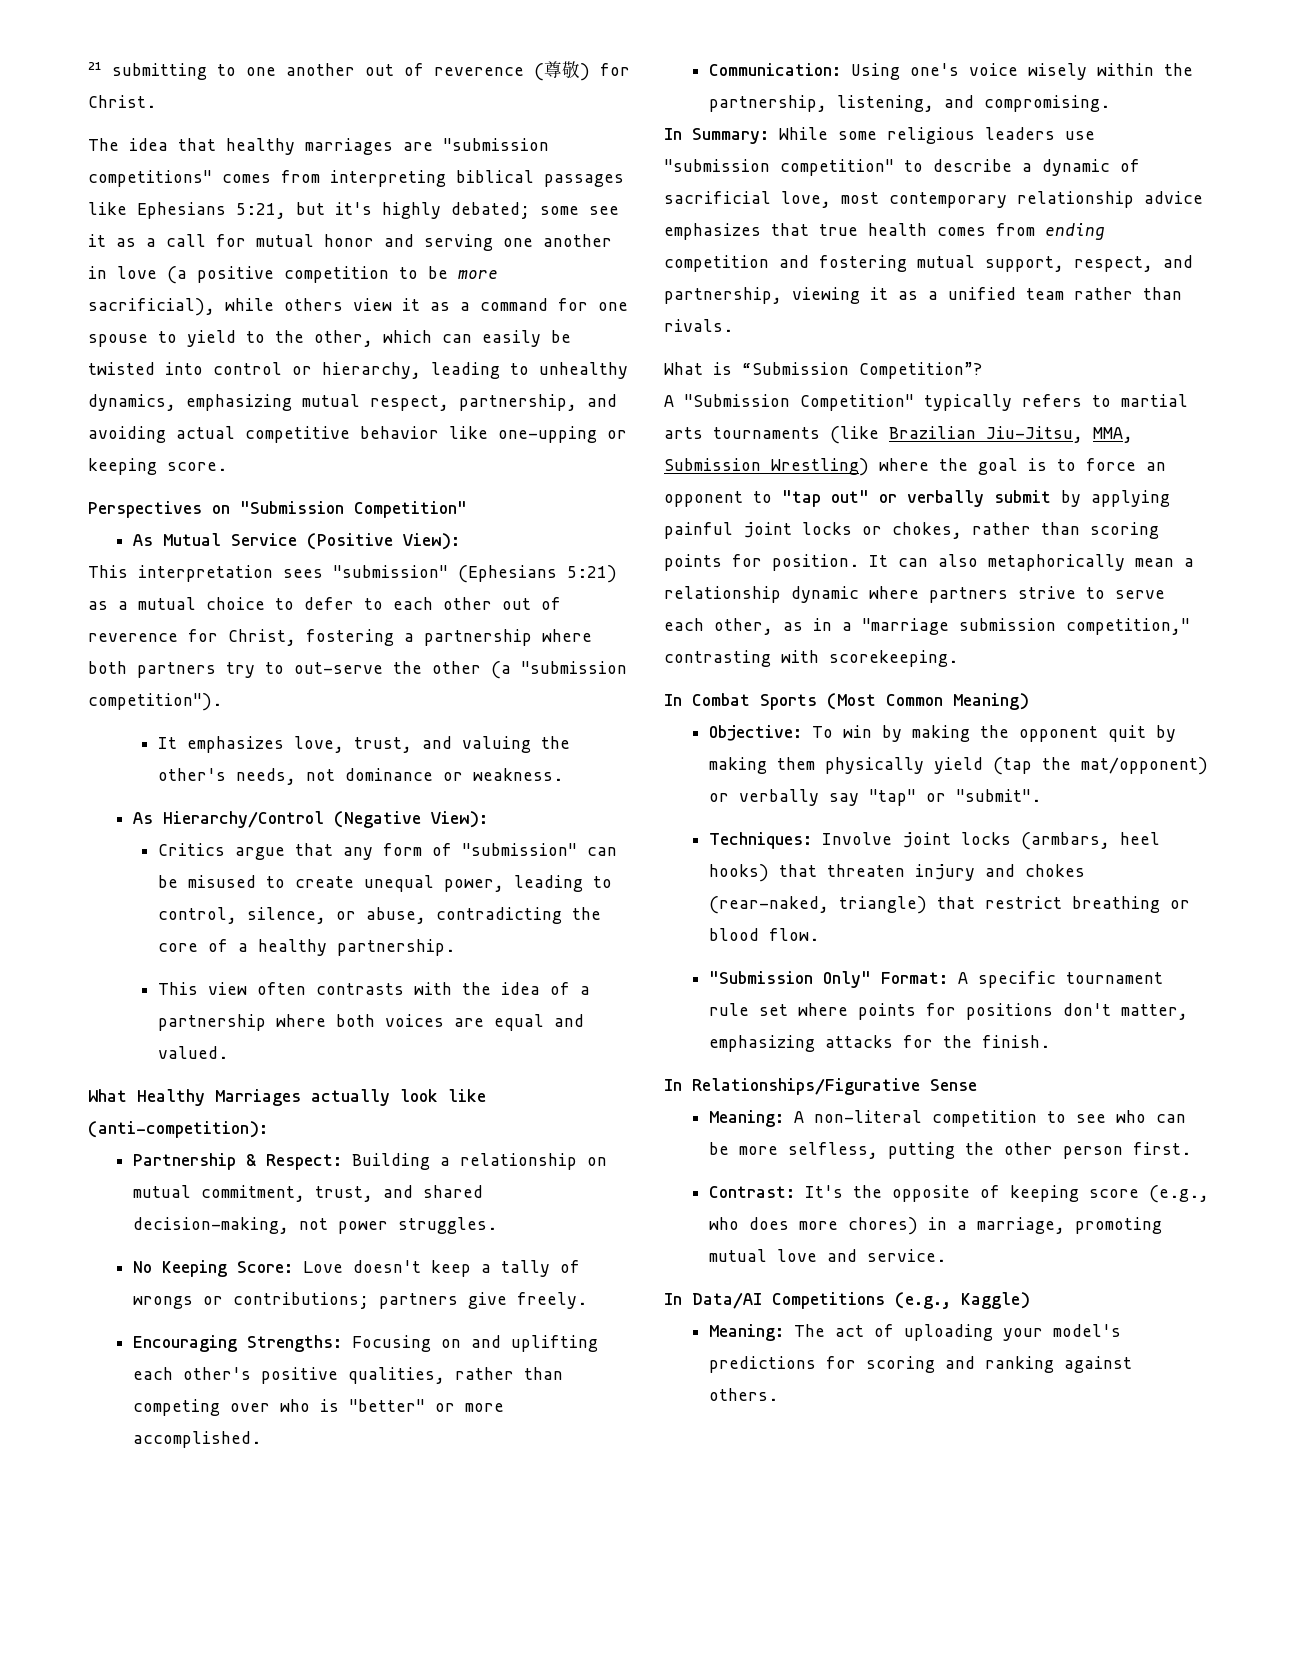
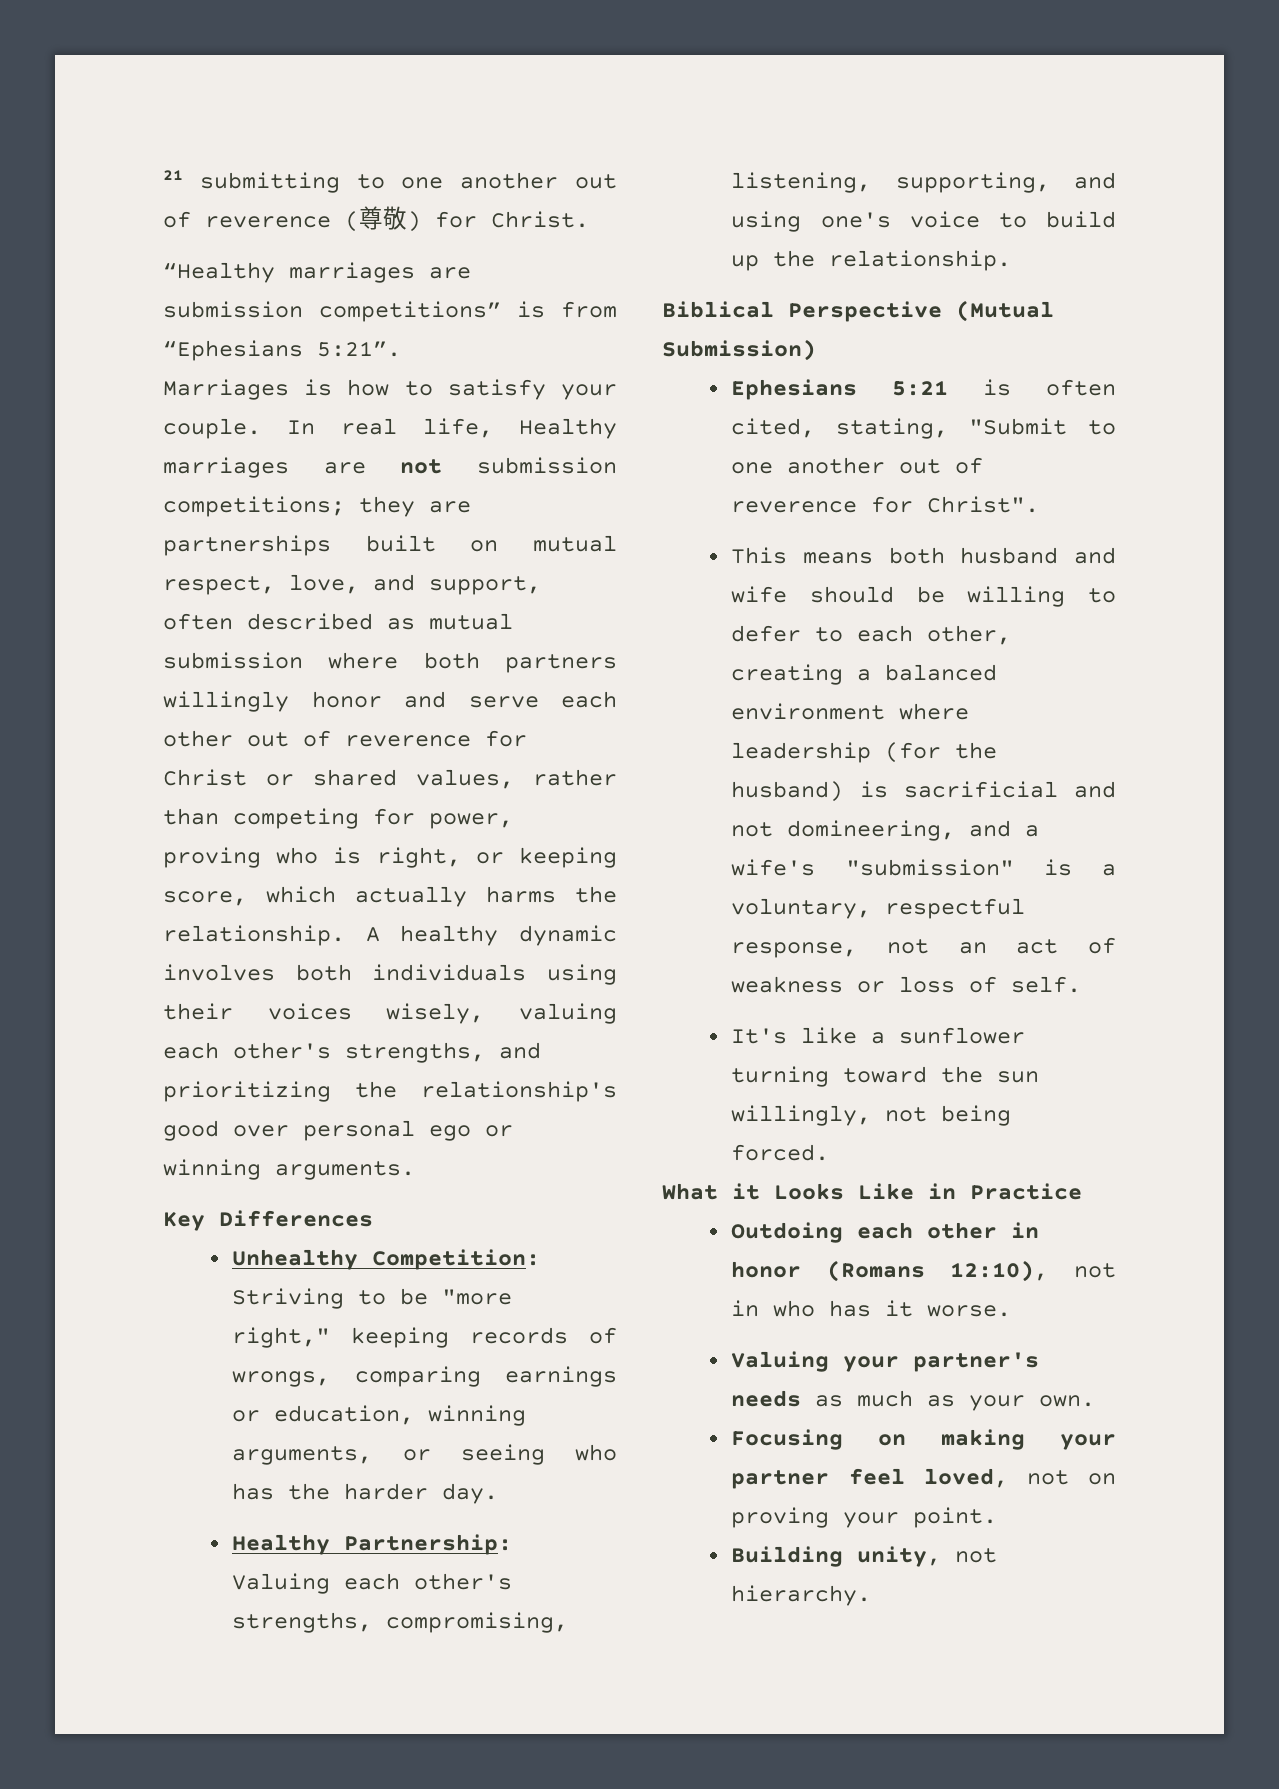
[88,138,549,155] [88,170,624,187] [88,202,619,219] [88,234,612,251] [88,266,498,284] [88,298,628,316] [88,330,571,347] [88,362,628,379] [88,394,617,411] [88,426,627,443] [88,458,227,475] [88,501,467,518] [132,533,460,550] [88,565,617,583] [88,597,383,610] The idea that healthy marriages are "submission competitions" comes from interpreting biblical passages like Ephesians 5:21, but it's highly debated; some see it as a call for mutual honor and serving one another in love (a positive competition to be more sacrificial), while others view it as a command for one spouse to yield to the other, which can easily be twisted into control or hierarchy, leading to unhealthy dynamics, emphasizing mutual respect, partnership, and avoiding actual competitive behavior like one-upping or keeping score. // Perspectives on "Submission Competition" // As Mutual Service (Positive View): // This interpretation sees "submission" (Ephesians 5:21) as a mutual choice to defer to -> [163,262,471,283] [163,301,617,322] [163,340,401,361] [163,379,617,400] [163,418,617,439] [163,457,617,478] [163,496,471,517] [163,535,617,556] [163,574,541,595] [163,613,513,630] [163,652,617,673] [163,691,539,712] “Healthy marriages are submission competitions” is from “Ephesians 5:21”. // Marriages is how to satisfy your couple. In real life, Healthy marriages are not submission competitions; they are partnerships built on mutual respect, love, and support, often described as mutual submission where both partners willingly honor and serve
[228,629,592,646] [88,661,627,679] [88,693,222,711] [158,736,571,753] [158,768,564,785] [132,811,488,828] [158,843,618,860] [158,875,613,892] [158,907,602,924] [158,939,456,956] [158,982,591,995] [158,1014,585,1031] [158,1046,229,1059] [88,1089,486,1106] [88,1121,268,1138] [132,1153,607,1170] [132,1185,483,1202] [132,1217,497,1234] [132,1260,580,1277] [132,1292,587,1309] [132,1335,598,1352] [132,1367,563,1384] [132,1399,504,1416] [132,1431,261,1448] [708,63,1193,80] [708,95,1110,112] [664,127,1095,144] [664,159,1140,176] [664,191,1203,208] [664,223,1105,240] [664,255,1193,272] [664,287,1182,304] [664,319,733,332] [664,362,982,379] [664,394,1188,411] [664,426,1133,444] [664,458,1166,476] [664,490,1170,507] [664,522,1159,539] [664,554,1194,571] [664,586,1165,603] [664,618,1190,635] [664,650,958,667] [664,693,1029,710] [708,725,1176,742] [708,757,1208,775] [708,789,1041,806] [708,832,1160,850] [708,864,1085,882] [708,896,1190,914] [708,928,819,941] [708,971,1163,988] [708,1003,1188,1020] [708,1035,1050,1052] [664,1078,977,1095] [708,1110,1186,1127] [708,1142,1191,1159] [708,1185,1209,1203] [708,1217,1162,1235] [708,1249,946,1262] [664,1292,1030,1309] [708,1324,1121,1341] [708,1356,1132,1373] [708,1388,778,1401] Christ, fostering a partnership where both partners try to out-serve the other (a "submission competition"). // It emphasizes love, trust, and valuing the other's needs, not dominance or weakness. // As Hierarchy/Control (Negative View): // Critics argue that any form of "submission" can be misused to create unequal power, leading to control, silence, or abuse, contradicting the core of a healthy partnership. // This view often contrasts with the idea of a partnership where both voices are equal and valued. // What Healthy Marriages actually look like (anti-competition): // Partnership & Respect: Building a relationship on mutual commitment, trust, and shared decision-making, not power struggles. // No Keeping Score: Love doesn't keep a tally of wrongs or contributions; partners give freely. // Encouraging Strengths: Focusing on and uplifting each other's positive qualities, rather than competing over who is "better" or more accomplished. // Communication: Using one's voice wisely within the partnership, listening, and compromising. // In Summary: While some religious leaders use "submission competition" to describe a dynamic of sacrificial love, most contemporary relationship advice emphasizes that true health comes from ending competition and fostering mutual support, respect, and partnership, viewing it as a unified team rather than rivals. // What is “Submission Competition”? // A "Submission Competition" typically refers to martial arts tournaments (like Brazilian Jiu-Jitsu, MMA, Submission Wrestling) where the goal is to force an opponent to "tap out" or verbally submit by applying painful joint locks or chokes, rather than scoring points for position. It can also metaphorically mean a relationship dynamic where partners strive to serve each other, as in a "marriage submission competition," contrasting with scorekeeping. // In Combat Sports (Most Common Meaning) // Objective: To win by making the opponent quit by making them physically yield (tap the mat/opponent) or verbally say "tap" or "submit". // Techniques: Involve joint locks (armbars, heel hooks) that threaten injury and chokes (rear-naked, triangle) that restrict breathing or blood flow. // "Submission Only" Format: A specific tournament rule set where points for positions don't matter, emphasizing attacks for the finish. // In Relationships/Figurative Sense // Meaning: A non-literal competition to see who can be more selfless, putting the other person first. // Contrast: It's the opposite of keeping score (e.g., who does more chores) in a marriage, promoting mutual love and service. // In Data/AI Competitions (e.g., Kaggle) // Meaning: The act of uploading your model's predictions for scoring and ranking against others. -> [163,769,617,789] [163,808,513,829] [163,847,617,868] [163,886,617,907] [163,925,617,946] [163,964,617,985] [163,1003,617,1024] [163,1042,541,1063] [163,1081,617,1102] [163,1120,513,1141] [163,1159,415,1180] [163,1210,373,1231] [232,1249,541,1270] [232,1288,513,1309] [232,1327,617,1348] [232,1366,617,1387] [232,1405,527,1426] [232,1444,617,1465] [232,1483,499,1504] [232,1534,513,1555] [232,1573,513,1594] [232,1612,569,1633] [731,172,1116,193] [731,211,1116,232] [731,250,1012,271] [662,300,1054,322] [662,339,816,361] [731,379,1116,400] [731,418,1116,439] [731,457,984,474] [731,496,1040,513] [731,547,1116,564] [731,586,1116,607] [731,625,1012,645] [731,664,998,685] [731,703,970,720] [731,742,998,763] [731,781,1116,802] [731,820,1040,841] [731,859,1116,876] [731,898,1026,919] [731,937,1116,958] [731,976,1082,993] [731,1027,1026,1044] [731,1066,1040,1087] [731,1105,1012,1126] [731,1144,830,1161] [662,1183,1082,1200] [731,1222,1040,1243] [731,1260,1116,1282] [731,1300,1012,1317] [731,1351,1040,1372] [731,1390,1096,1411] [731,1429,1116,1450] [731,1468,1116,1489] [731,1507,998,1528] [731,1546,998,1567] [731,1585,872,1606] Christ or shared values, rather than competing for power, proving who is right, or keeping score, which actually harms the relationship. A healthy dynamic involves both individuals using their voices wisely, valuing each other's strengths, and prioritizing the relationship's good over personal ego or winning arguments. // Key Differences // Unhealthy Competition: Striving to be "more right," keeping records of wrongs, comparing earnings or education, winning arguments, or seeing who has the harder day. // Healthy Partnership: Valuing each other's strengths, compromising, listening, supporting, and using one's voice to build up the relationship. // Biblical Perspective (Mutual Submission) // Ephesians 5:21 is often cited, stating, "Submit to one another out of reverence for Christ". // This means both husband and wife should be willing to defer to each other, creating a balanced environment where leadership (for the husband) is sacrificial and not domineering, and a wife's "submission" is a voluntary, respectful response, not an act of weakness or loss of self. // It's like a sunflower turning toward the sun willingly, not being forced. // What it Looks Like in Practice // Outdoing each other in honor (Romans 12:10), not in who has it worse. // Valuing your partner's needs as much as your own. // Focusing on making your partner feel loved, not on proving your point. // Building unity, not hierarchy.

